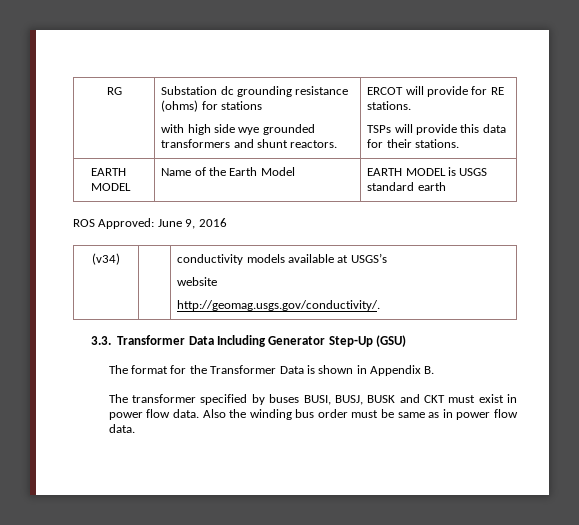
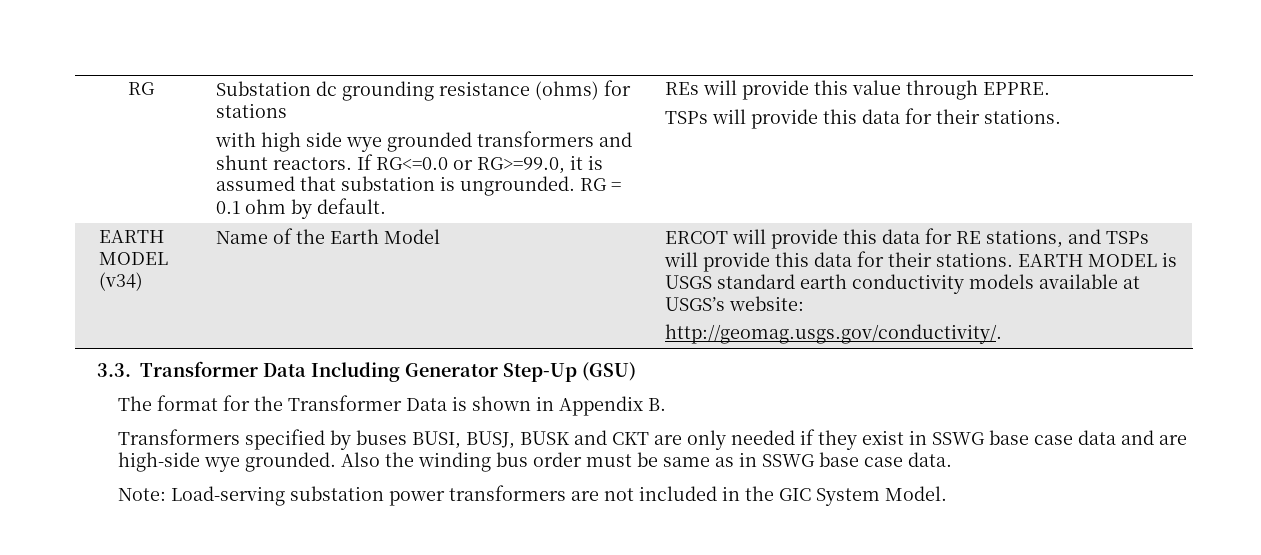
[367,86,504,97] [367,101,412,110] | ERCOT will provide for RE stations. -> [357,154,604,174] [216,176,622,196] [216,198,387,219] [665,80,1051,100] If RG<=0.0 or RG>=99.0, it is assumed that substation is ungrounded. RG = 0.1 ohm by default. | REs will provide this value through EPPRE.
(132, 187) none -> [99,272,144,291] (v34)
(295, 171) none -> [665,228,1150,249] [664,251,1014,272] ERCOT will provide this data for RE stations, and TSPs will provide this data for their stations.
[73,218,227,229] [92,253,120,265] // ROS Approved: June 9, 2016 // (v34) | | -> (848, 281) none
[177,277,218,286] // website -> [729,296,805,311] website:
[108,394,197,403] The transformer -> [118,429,241,445] Transformers
[448,394,517,403] [108,409,199,420] must exist in power flow data. -> [654,429,1188,450] [118,452,337,472] are only needed if they exist in SSWG base case data and are high-side wye grounded.
[456,409,518,420] [108,424,135,433] power flow data. -> [762,452,953,467] [118,485,948,506] SSWG base case data. // Note: Load-serving substation power transformers are not included in the GIC System Model.

